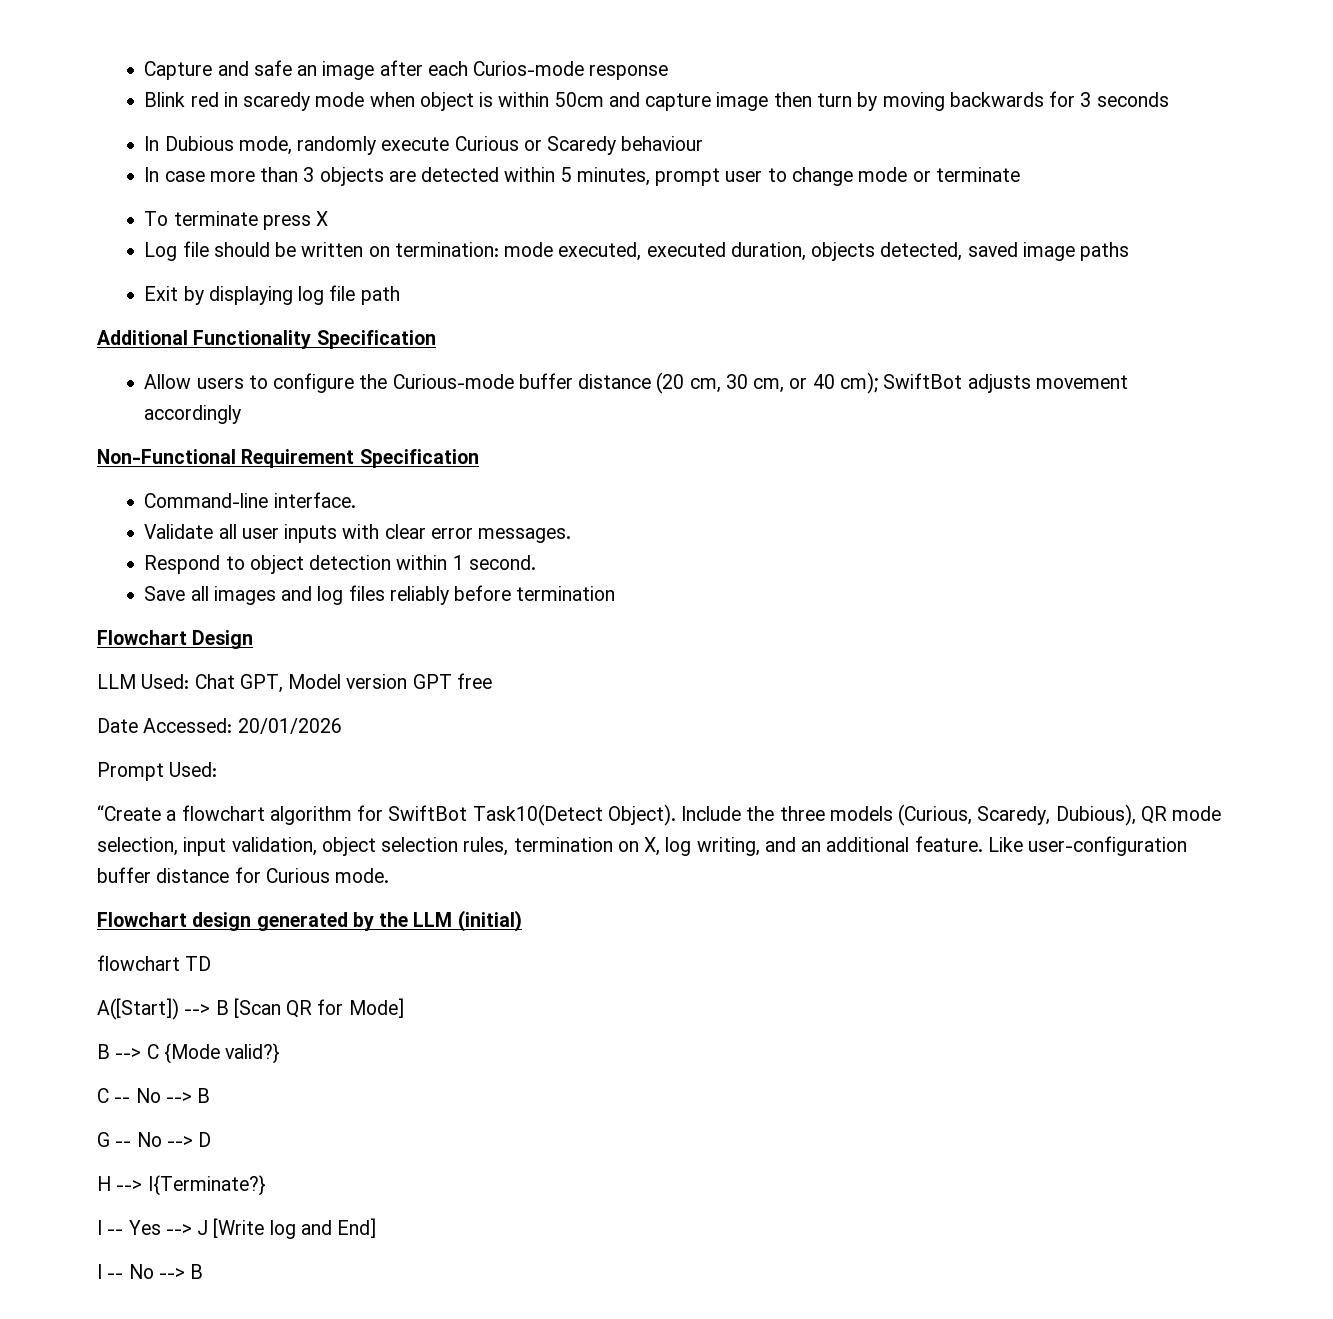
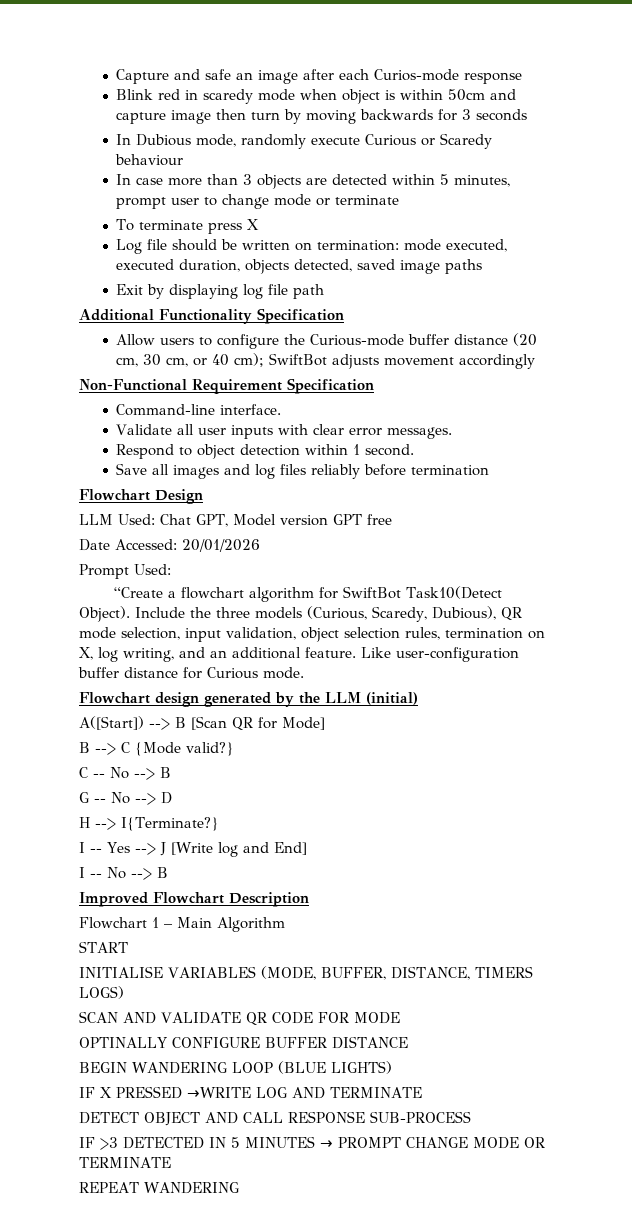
[97,955,212,971] // flowchart TD -> (418, 698) none
(204, 1271) none -> [79,892,309,907] [79,917,285,932] [79,941,128,953] [79,966,533,980] [79,986,124,999] [79,1011,400,1026] [79,1036,408,1049] [79,1061,392,1074] [79,1086,422,1099] [79,1111,471,1126] [79,1136,545,1150] [79,1157,171,1168] [79,1182,239,1194] // Improved Flowchart Description // Flowchart 1 – Main Algorithm // START // INITIALISE VARIABLES (MODE, BUFFER, DISTANCE, TIMERS LOGS) // SCAN AND VALIDATE QR CODE FOR MODE // OPTINALLY CONFIGURE BUFFER DISTANCE // BEGIN WANDERING LOOP (BLUE LIGHTS) // IF X PRESSED →WRITE LOG AND TERMINATE // DETECT OBJECT AND CALL RESPONSE SUB-PROCESS // IF >3 DETECTED IN 5 MINUTES → PROMPT CHANGE MODE OR TERMINATE // REPEAT WANDERING

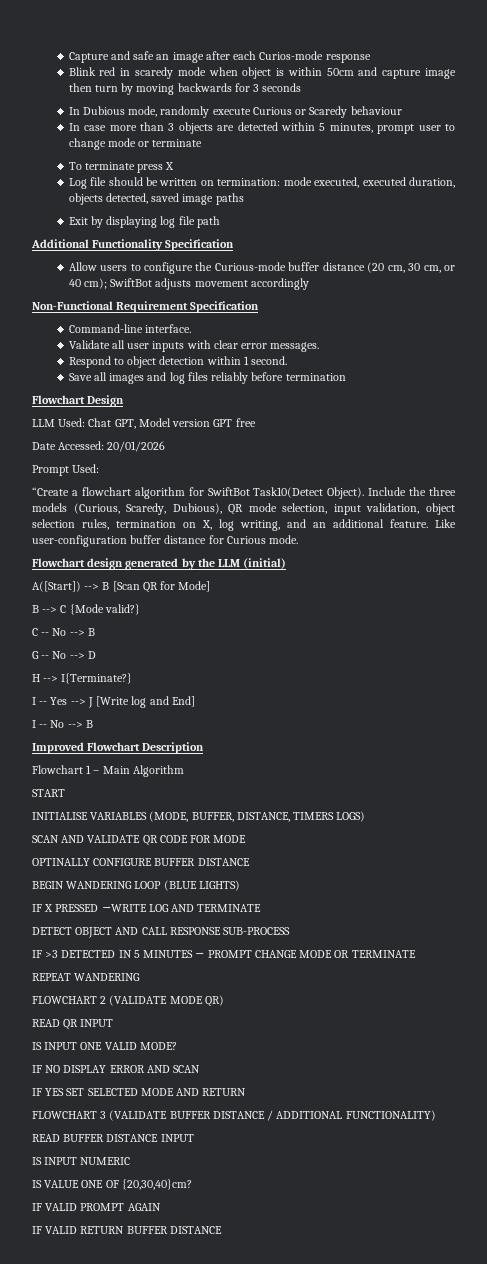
(239, 1188) none -> [32,995,224,1007] [32,1019,114,1030] [32,1042,177,1050] [32,1065,201,1073] [32,1088,247,1096] [32,1110,436,1121] [32,1134,194,1142] [32,1157,131,1165] [32,1179,192,1190] [32,1203,161,1211] [32,1226,222,1234] // FLOWCHART 2 (VALIDATE MODE QR) // READ QR INPUT // IS INPUT ONE VALID MODE? // IF NO DISPLAY ERROR AND SCAN // IF YES SET SELECTED MODE AND RETURN // FLOWCHART 3 (VALIDATE BUFFER DISTANCE / ADDITIONAL FUNCTIONALITY) // READ BUFFER DISTANCE INPUT // IS INPUT NUMERIC // IS VALUE ONE OF {20,30,40}cm? // IF VALID PROMPT AGAIN // IF VALID RETURN BUFFER DISTANCE

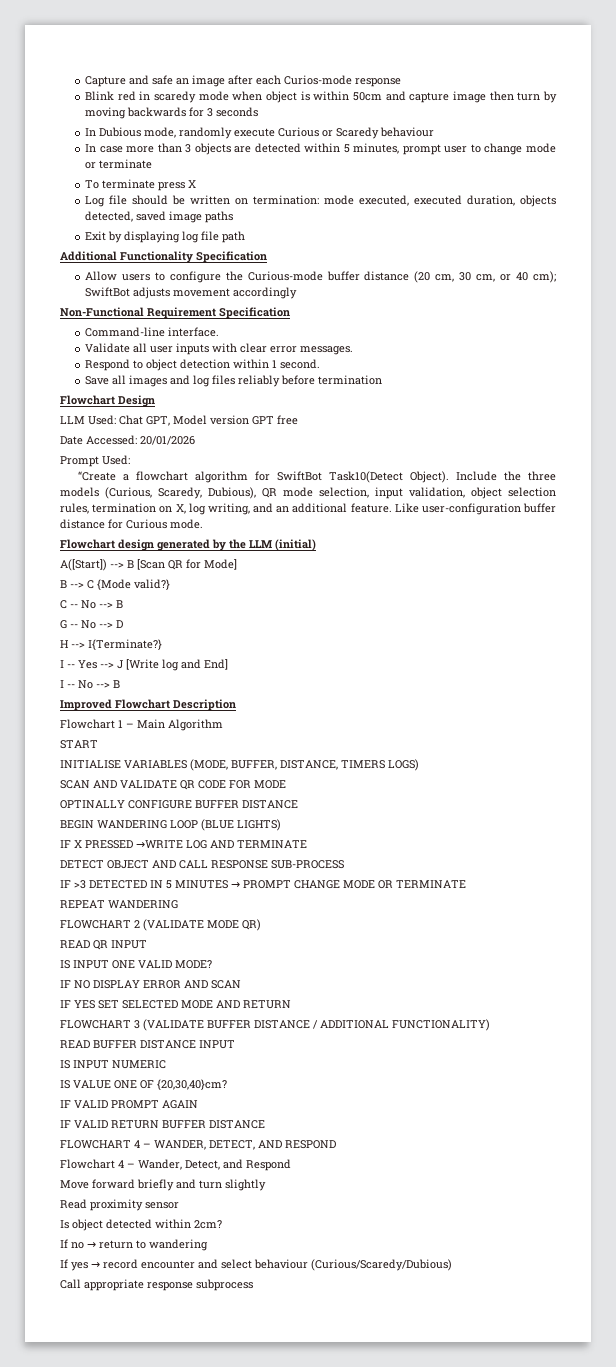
(222, 1230) none -> [60,1140,336,1150] [60,1159,291,1171] [60,1179,266,1191] [60,1199,179,1211] [60,1219,222,1231] [60,1239,208,1251] [60,1259,452,1271] [60,1279,253,1291] // FLOWCHART 4 – WANDER, DETECT, AND RESPOND // Flowchart 4 – Wander, Detect, and Respond // Move forward briefly and turn slightly // Read proximity sensor // Is object detected within 2cm? // If no → return to wandering // If yes → record encounter and select behaviour (Curious/Scaredy/Dubious) // Call appropriate response subprocess

